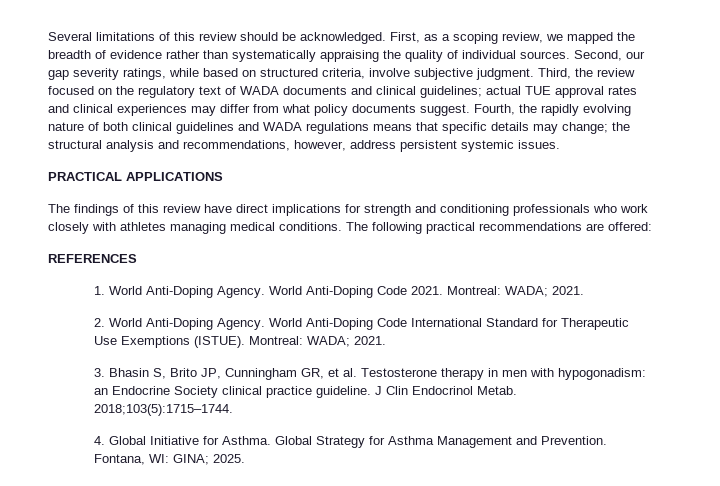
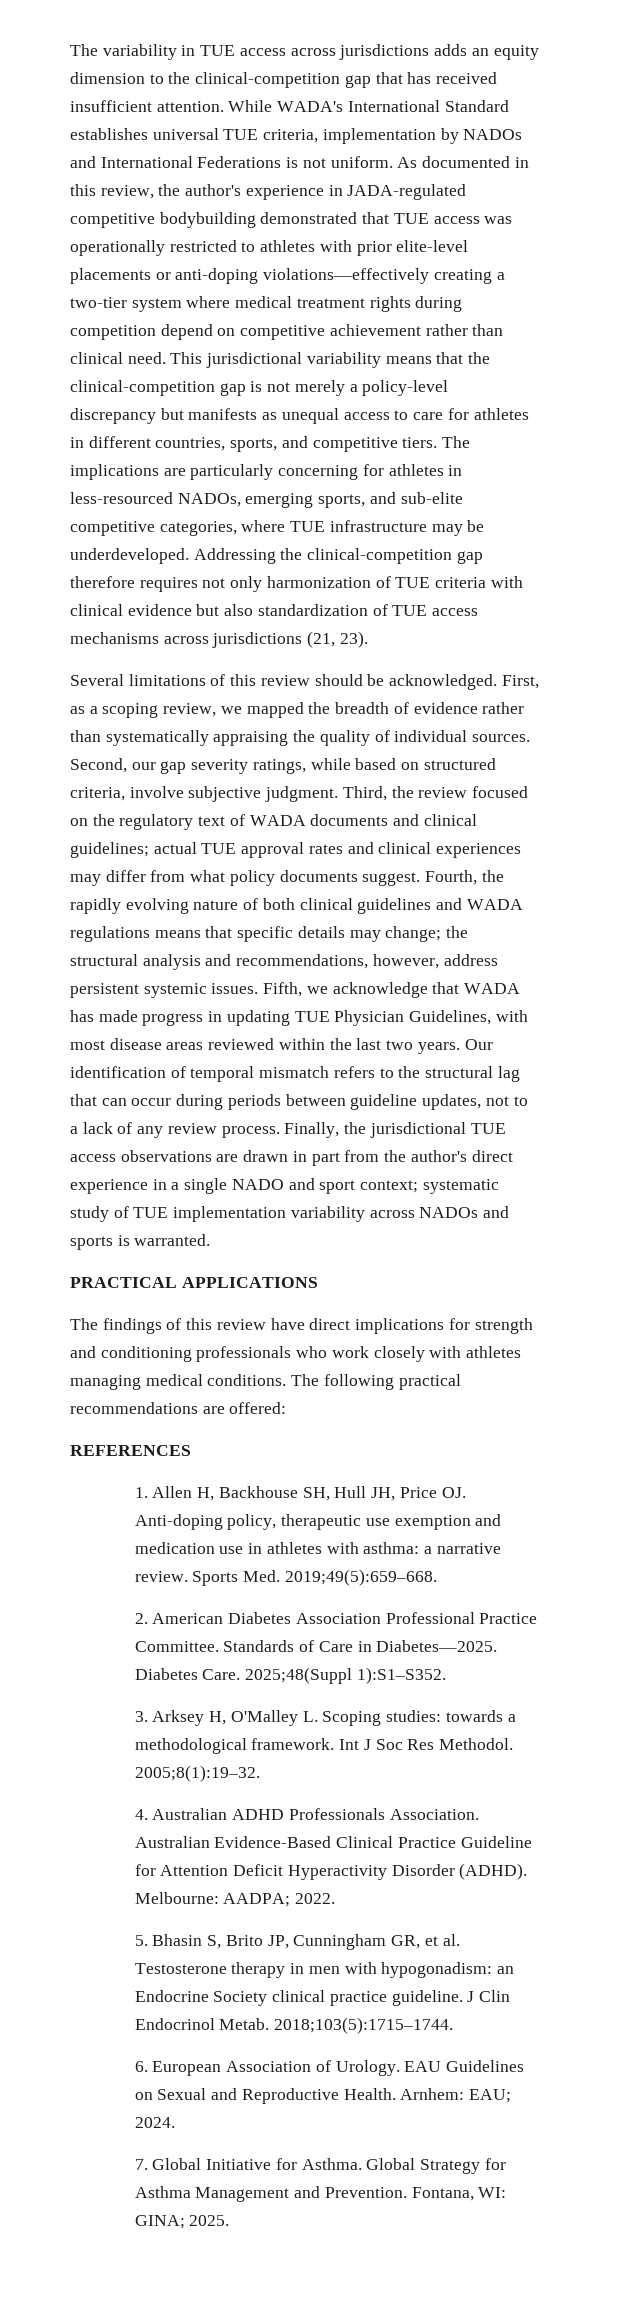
(48, 36) none -> [70,44,539,60] [70,72,498,88] [70,100,509,112] [70,128,523,144] [70,156,529,168] [70,184,467,200] [70,212,513,228] [70,240,469,256] [70,268,505,284] [70,296,463,312] [70,324,504,340] [70,352,491,368] [70,380,449,396] [70,408,529,424] [70,436,471,452] [70,464,463,480] [70,492,463,508] [70,520,485,536] [70,548,483,564] [70,576,523,592] [70,604,479,616] [70,631,368,648] The variability in TUE access across jurisdictions adds an equity dimension to the clinical-competition gap that has received insufficient attention. While WADA's International Standard establishes universal TUE criteria, implementation by NADOs and International Federations is not uniform. As documented in this review, the author's experience in JADA-regulated competitive bodybuilding demonstrated that TUE access was operationally restricted to athletes with prior elite-level placements or anti-doping violations—effectively creating a two-tier system where medical treatment rights during competition depend on competitive achievement rather than clinical need. This jurisdictional variability means that the clinical-competition gap is not merely a policy-level discrepancy but manifests as unequal access to care for athletes in different countries, sports, and competitive tiers. The implications are particularly concerning for athletes in less-resourced NADOs, emerging sports, and sub-elite competitive categories, where TUE infrastructure may be underdeveloped. Addressing the clinical-competition gap therefore requires not only harmonization of TUE criteria with clinical evidence but also standardization of TUE access mechanisms across jurisdictions (21, 23). //
(560, 144) none -> [263,982,521,998] [70,1010,528,1026] [70,1038,493,1054] [70,1066,520,1082] [70,1094,528,1110] [70,1122,506,1138] [70,1150,513,1166] [70,1178,499,1194] [70,1206,510,1222] [70,1234,211,1250] Fifth, we acknowledge that WADA has made progress in updating TUE Physician Guidelines, with most disease areas reviewed within the last two years. Our identification of temporal mismatch refers to the structural lag that can occur during periods between guideline updates, not to a lack of any review process. Finally, the jurisdictional TUE access observations are drawn in part from the author's direct experience in a single NADO and sport context; systematic study of TUE implementation variability across NADOs and sports is warranted.
[108,286,584,298] [93,318,629,330] [93,336,386,348] [93,368,105,377] World Anti-Doping Agency. World Anti-Doping Code 2021. Montreal: WADA; 2021. // 2. World Anti-Doping Agency. World Anti-Doping Code International Standard for Therapeutic Use Exemptions (ISTUE). Montreal: WADA; 2021. // 3. -> [152,1486,466,1501] [134,1514,502,1530] [134,1542,501,1554] [134,1569,437,1586] [134,1612,538,1624] [134,1640,498,1652] [134,1667,446,1684] [134,1710,516,1726] [134,1738,514,1754] [134,1765,260,1782] [134,1808,479,1820] [134,1836,532,1848] [134,1863,528,1880] [134,1892,336,1907] [134,1935,148,1946] Allen H, Backhouse SH, Hull JH, Price OJ. Anti-doping policy, therapeutic use exemption and medication use in athletes with asthma: a narrative review. Sports Med. 2019;49(5):659–668. // 2. American Diabetes Association Professional Practice Committee. Standards of Care in Diabetes—2025. Diabetes Care. 2025;48(Suppl 1):S1–S352. // 3. Arksey H, O'Malley L. Scoping studies: towards a methodological framework. Int J Soc Res Methodol. 2005;8(1):19–32. // 4. Australian ADHD Professionals Association. Australian Evidence-Based Clinical Practice Guideline for Attention Deficit Hyperactivity Disorder (ADHD). Melbourne: AADPA; 2022. // 5.
[93,436,105,445] 4. -> [134,2060,525,2076] [134,2088,512,2104] [134,2117,175,2128] [134,2159,148,2170] 6. European Association of Urology. EAU Guidelines on Sexual and Reproductive Health. Arnhem: EAU; 2024. // 7.

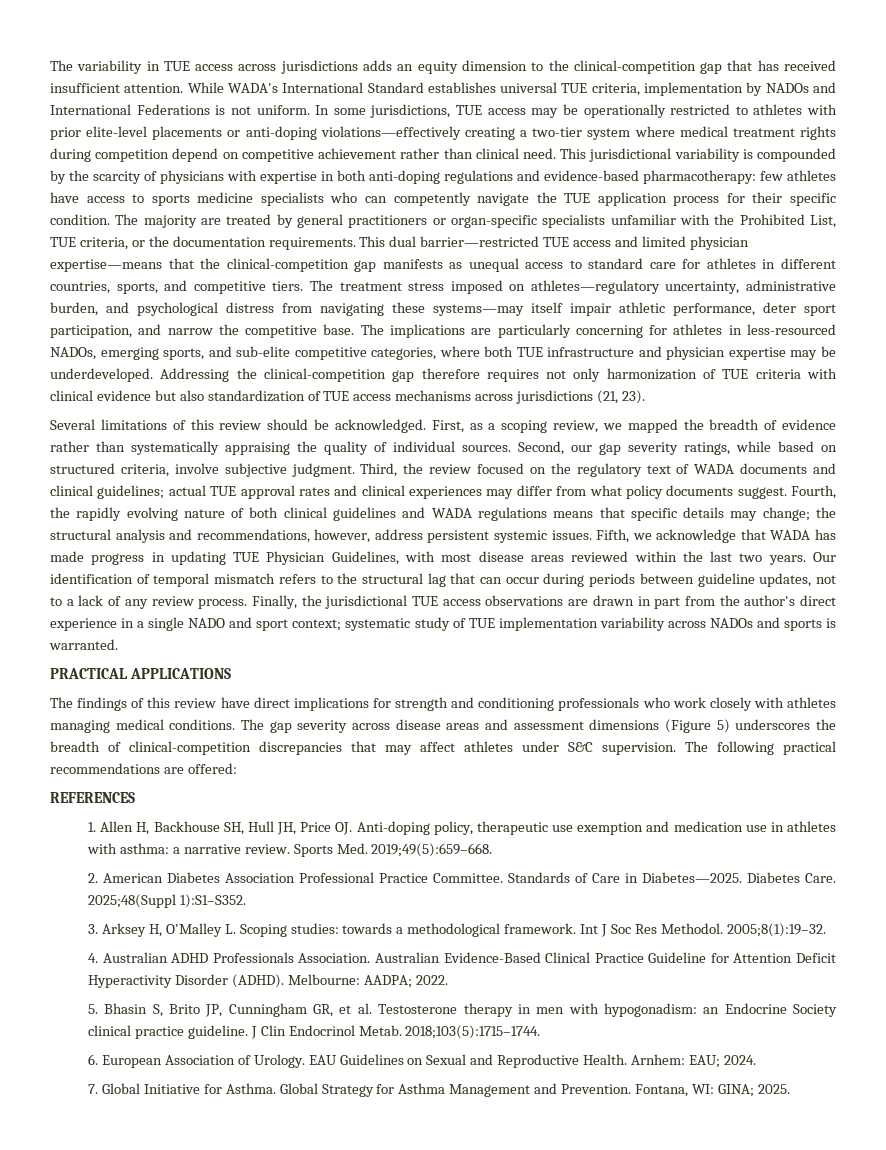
[397,156,529,168] [70,184,467,200] [70,212,513,228] As documented in this review, the author's experience in JADA-regulated competitive bodybuilding demonstrated that TUE access was -> [315,104,578,118] In some jurisdictions, TUE access may be
[385,352,491,364] [70,380,449,396] [70,408,184,424] means that the clinical-competition gap is not merely a policy-level discrepancy but -> [742,148,836,162] [50,170,836,184] [50,192,836,206] [50,214,837,228] [50,236,749,250] [50,258,377,272] is compounded by the scarcity of physicians with expertise in both anti-doping regulations and evidence-based pharmacotherapy: few athletes have access to sports medicine specialists who can competently navigate the TUE application process for their specific condition. The majority are treated by general practitioners or organ-specific specialists unfamiliar with the Prohibited List, TUE criteria, or the documentation requirements. This dual barrier—restricted TUE access and limited physician expertise—means that the clinical-competition gap
(409, 415) none -> [588,258,644,269] standard
(471, 442) none -> [339,280,836,294] [50,302,836,316] [50,324,384,338] treatment stress imposed on athletes—regulatory uncertainty, administrative burden, and psychological distress from navigating these systems—may itself impair athletic performance, deter sport participation, and narrow the competitive base. The
(286, 526) none -> [484,346,514,357] both
(427, 526) none -> [638,346,786,360] and physician expertise
(320, 1380) none -> [269,719,836,733] [50,741,708,755] gap severity across disease areas and assessment dimensions (Figure 5) underscores the breadth of clinical-competition discrepancies that may affect athletes under S&C supervision. The

